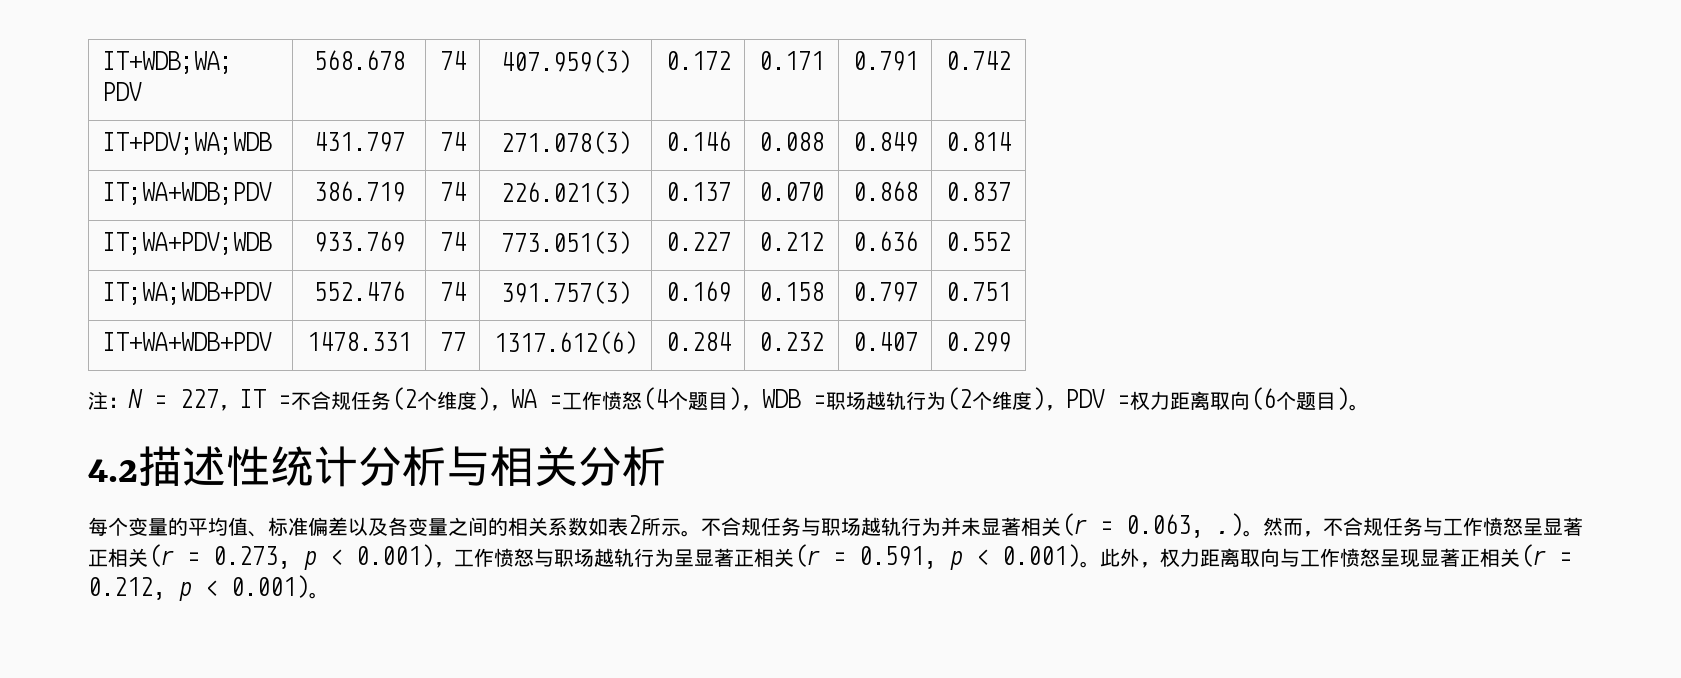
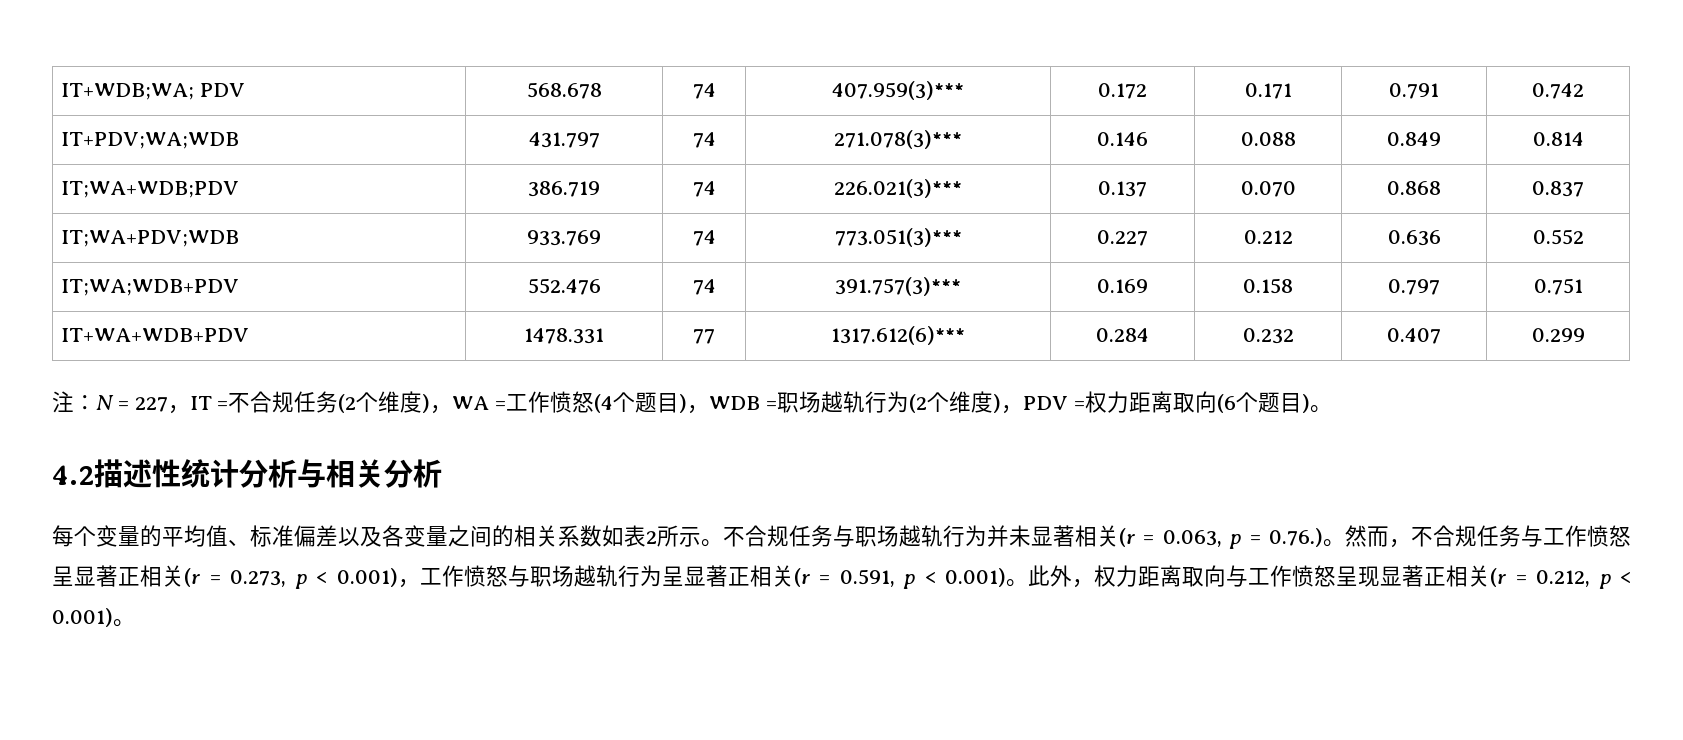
[500,50,631,73] 407.959(3) -> [832,81,965,100] 407.959(3)***
[500,131,631,154] 271.078(3) -> [834,130,962,149] 271.078(3)***
[500,181,631,204] 226.021(3) -> [834,179,962,198] 226.021(3)***
[500,231,631,254] 773.051(3) -> [834,228,962,247] 773.051(3)***
[500,281,631,304] 391.757(3) -> [835,277,961,296] 391.757(3)***
[494,331,637,354] 1317.612(6) -> [831,326,966,345] 1317.612(6)***
[1217,513,1243,536] .) -> [1229,528,1324,549] p = 0.76.)

